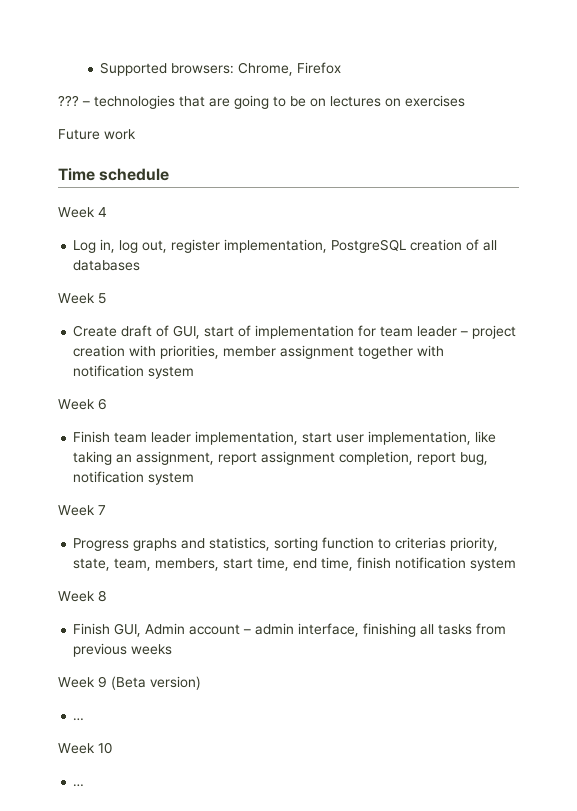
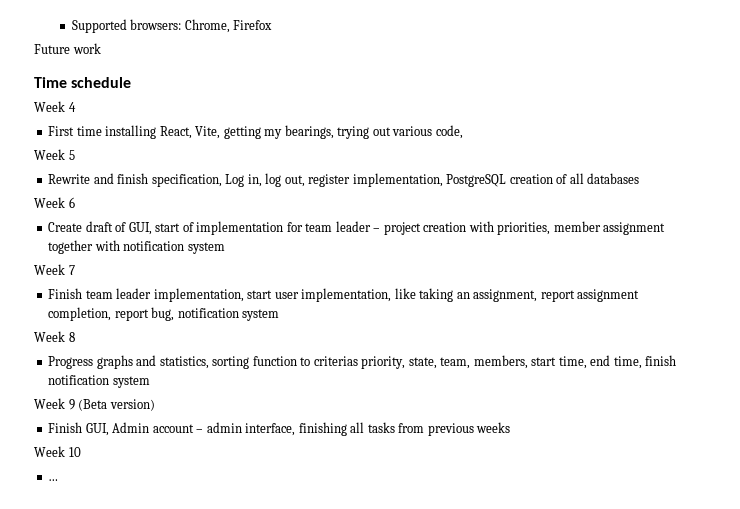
[58,95,465,109] // ??? – technologies that are going to be on lectures on exercises -> (273, 25) none
(107, 212) none -> [48,125,463,139] [34,149,75,160] [48,173,222,187] First time installing React, Vite, getting my bearings, trying out various code, // Week 5 // Rewrite and finish specification,
[98,293,106,304] 5 -> [68,197,75,208] 6
[98,398,107,410] 6 -> [68,265,75,275] 7
[98,505,106,515] 7 -> [68,332,75,342] 8
[98,590,106,602] 8 -> [68,399,155,411] 9 (Beta version)
[58,676,201,690] [73,718,85,721] // Week 9 (Beta version) // … -> (511, 427) none

